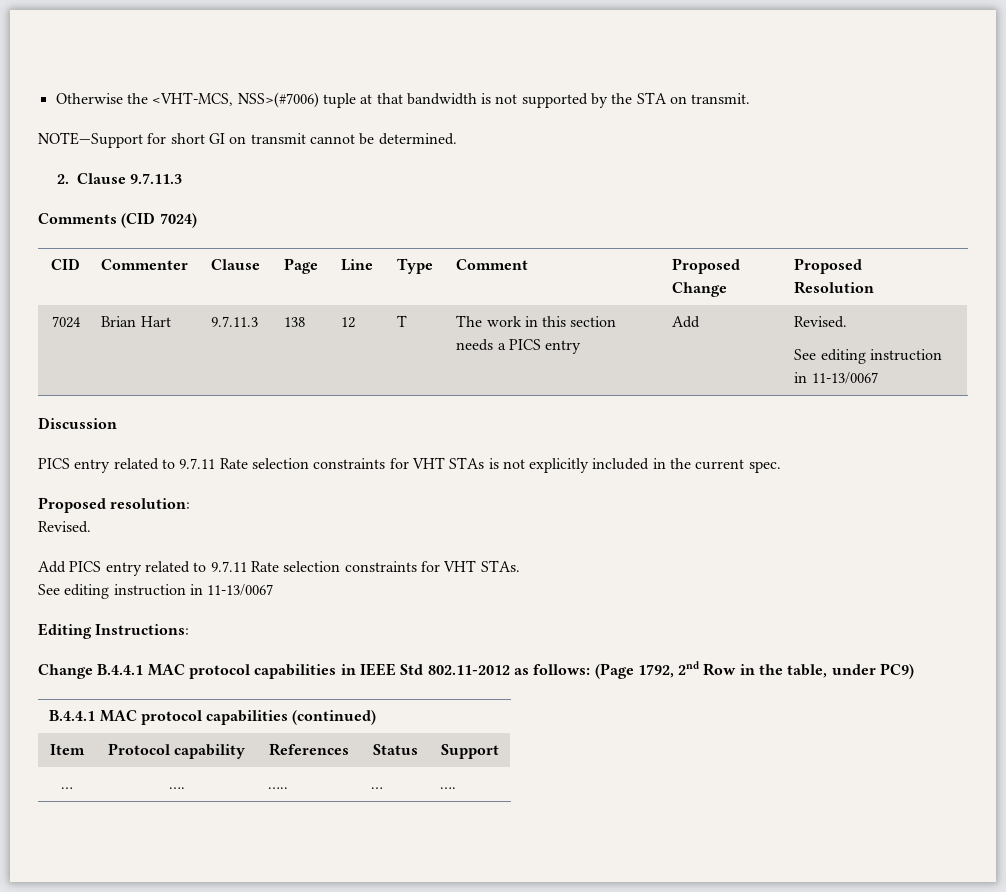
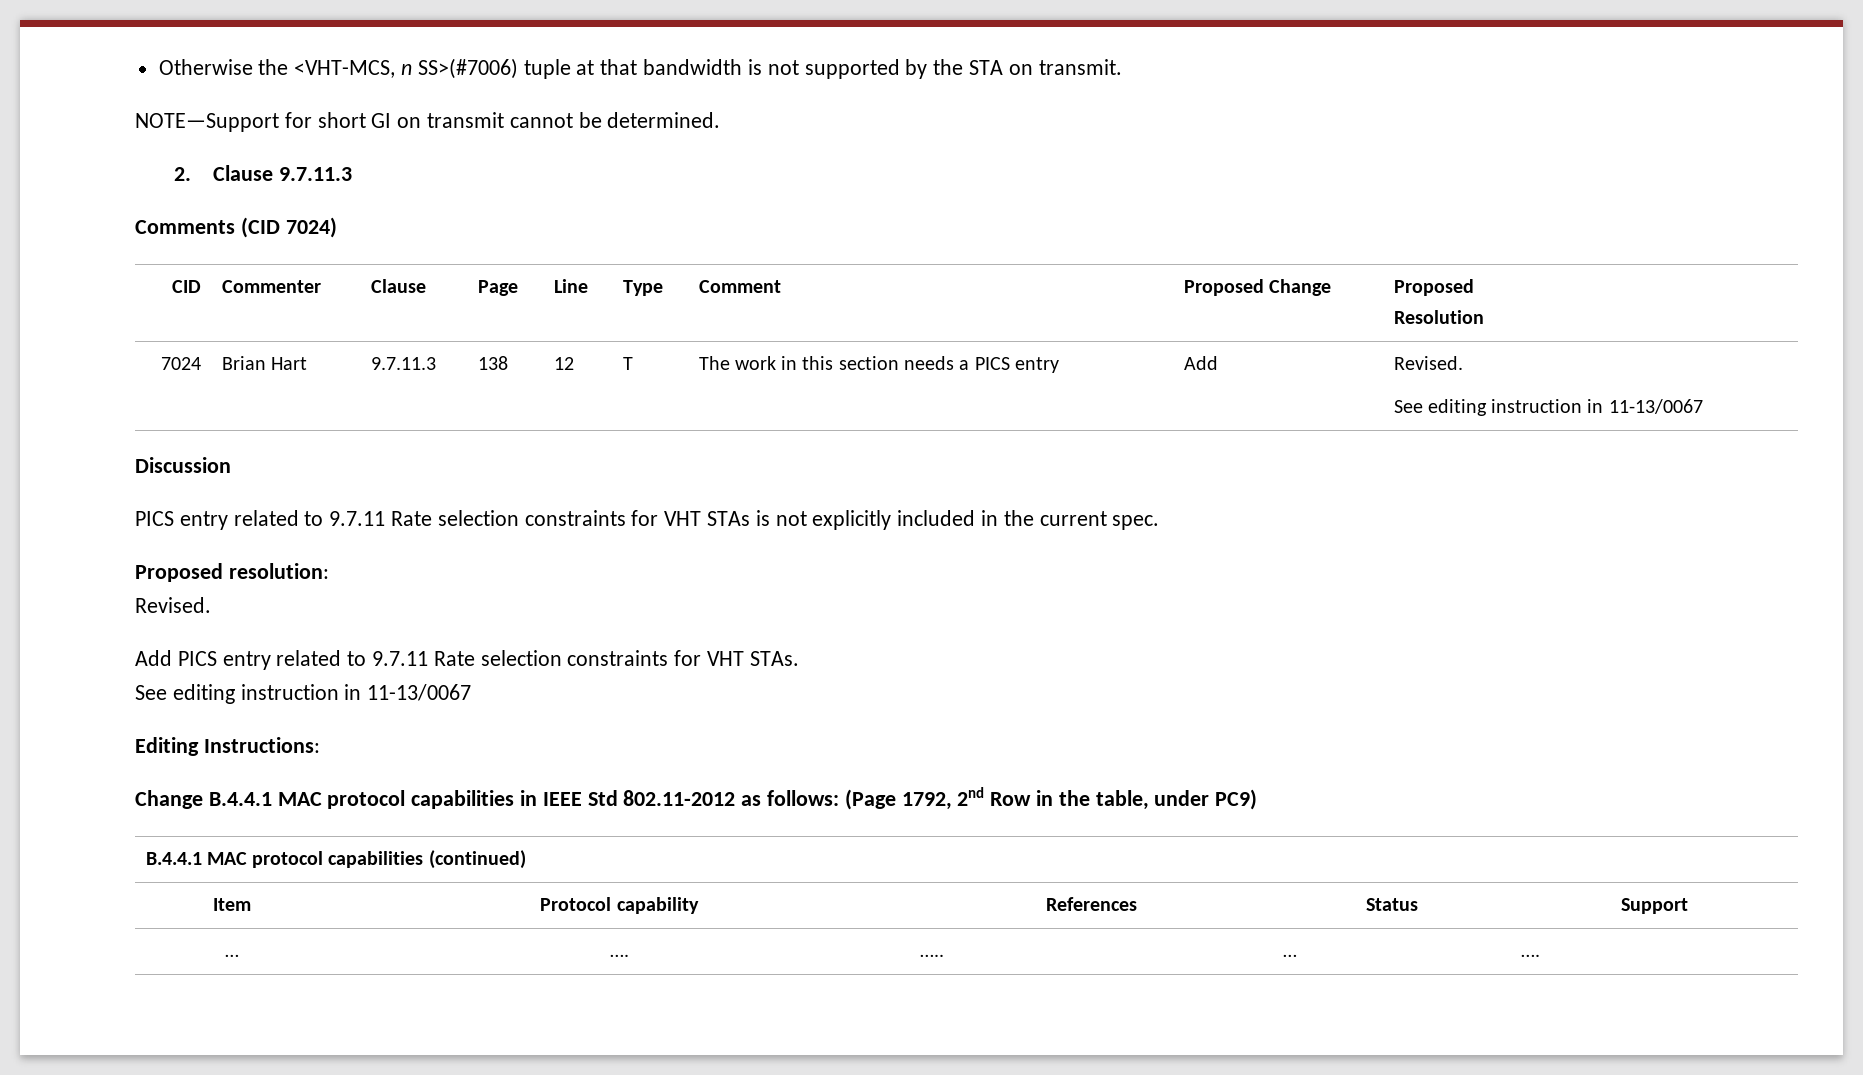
[237,92,319,108] NSS>(#7006) -> [401,58,518,79] n SS>(#7006)

